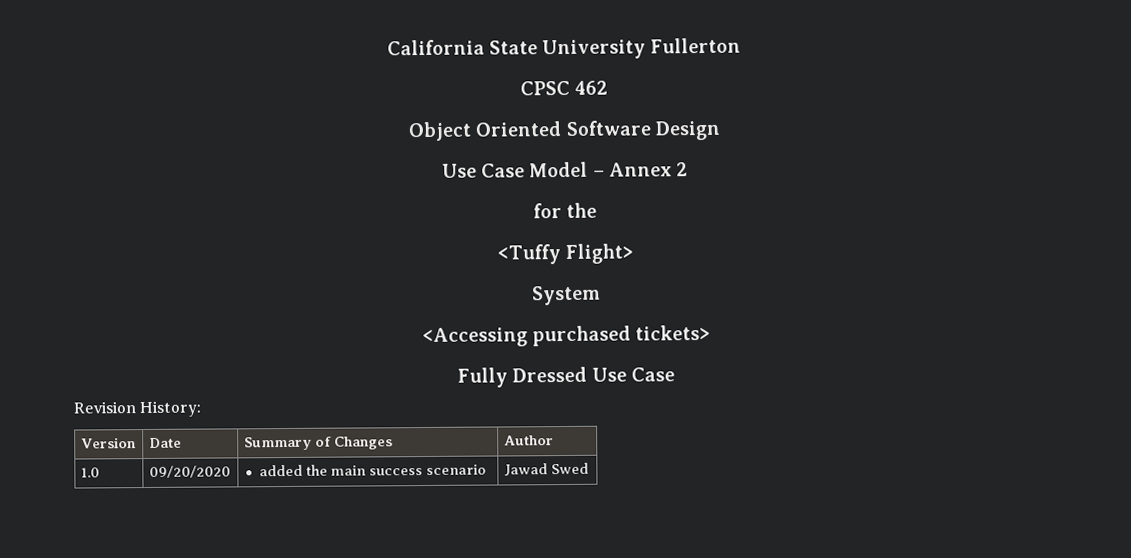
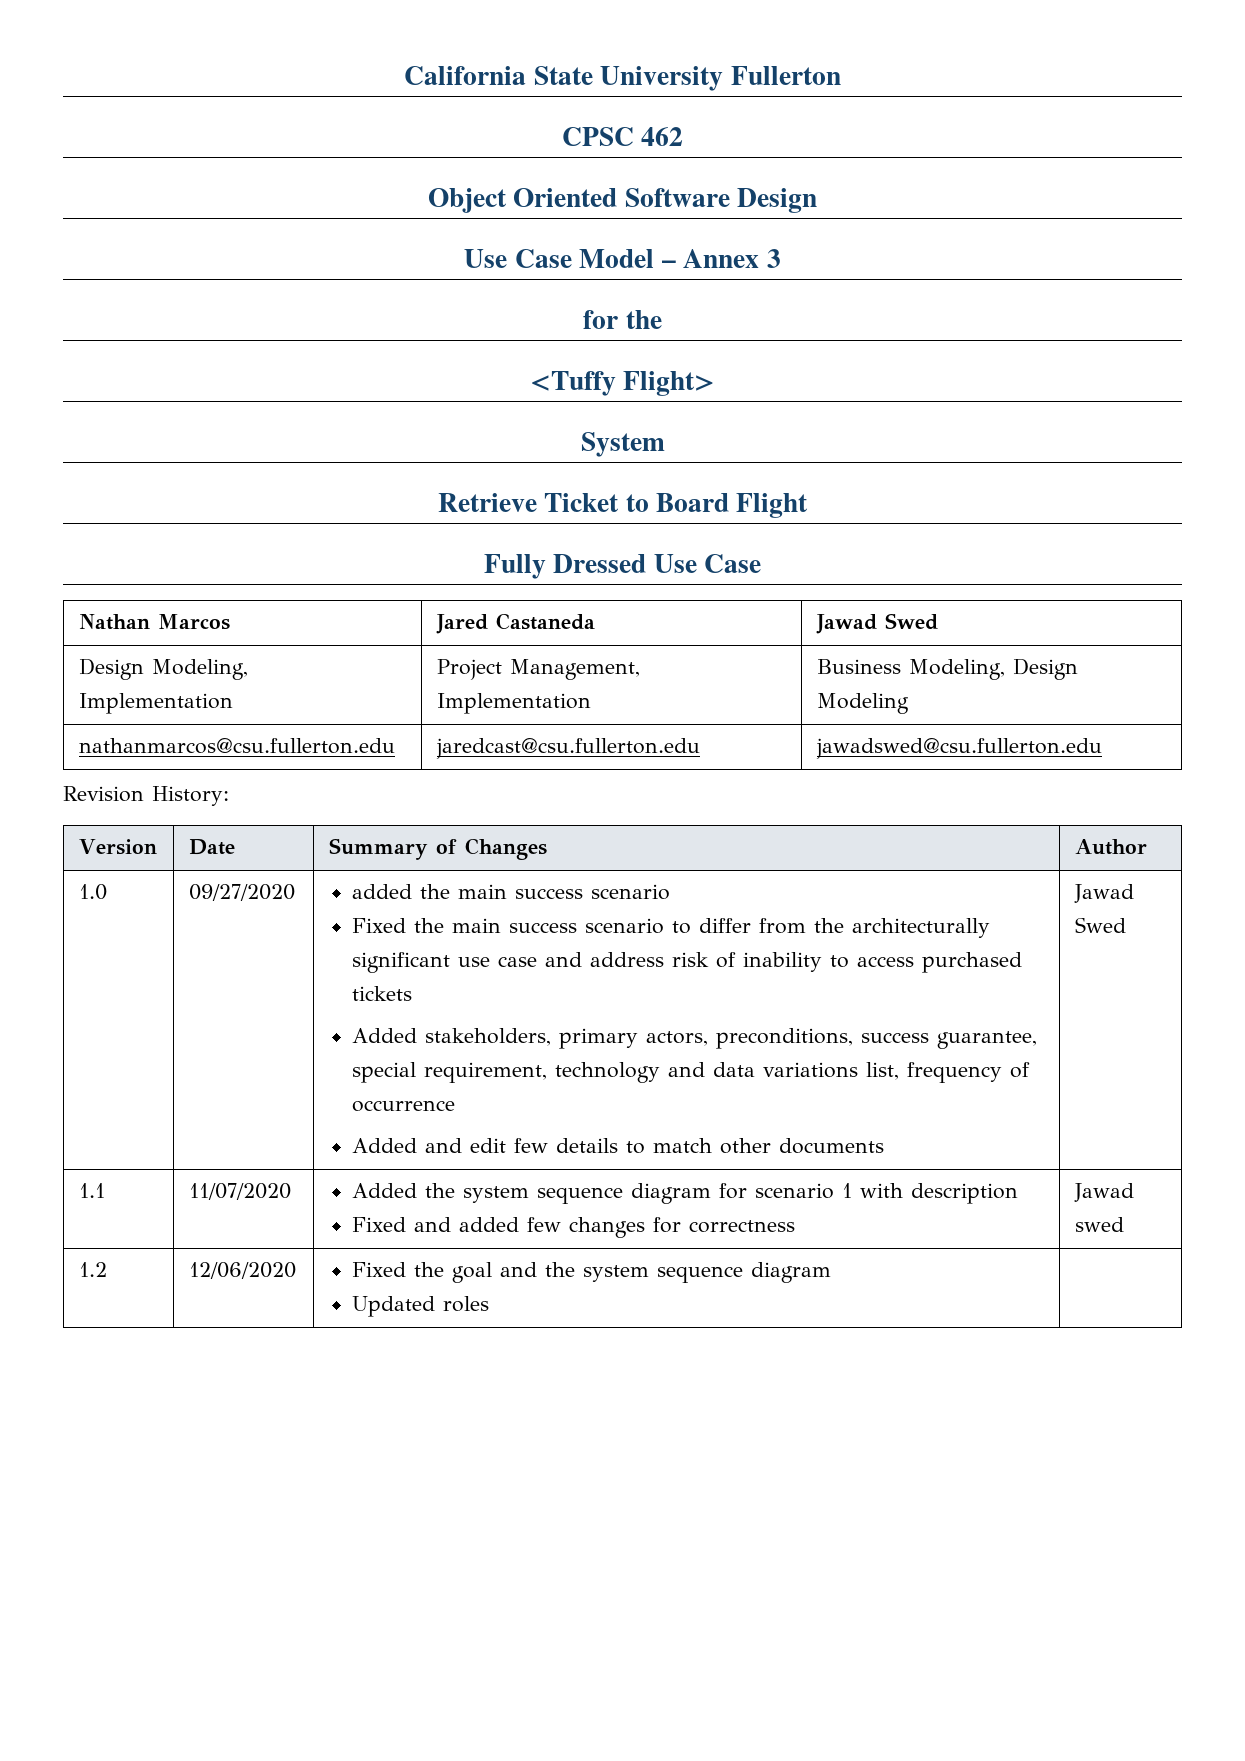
[676,162,689,177] 2 -> [766,249,781,268] 3
[421,324,711,348] <Accessing purchased tickets> -> [437,493,809,518] Retrieve Ticket to Board Flight
(675, 374) none -> [78,614,230,630] [435,613,595,634] [815,613,938,634] [78,658,248,680] [78,693,233,714] [436,659,640,680] [436,693,591,714] [816,658,1078,680] [816,693,909,714] [78,738,395,754] [435,738,700,759] [815,738,1102,759] // Nathan Marcos | Jared Castaneda | Jawad Swed // Design Modeling, Implementation | Project Management, Implementation | Business Modeling, Design Modeling // nathanmarcos@csu.fullerton.edu | jaredcast@csu.fullerton.edu | jawadswed@csu.fullerton.edu
[148,465,231,478] 09/20/2020 -> [188,884,295,901] 09/27/2020
[503,462,589,477] | Jawad Swed -> [352,918,991,938] [352,952,1023,973] [352,986,413,1001] [352,1028,1038,1049] [352,1062,1031,1083] [352,1100,456,1112] [352,1138,885,1154] [1073,884,1134,903] [1074,917,1126,933] [78,1183,105,1198] [188,1183,291,1200] [352,1183,1019,1204] [352,1217,796,1238] [1073,1183,1134,1202] [1074,1217,1124,1232] [78,1262,107,1277] [188,1262,296,1279] [352,1262,832,1283] [352,1296,490,1317] // Fixed the main success scenario to differ from the architecturally significant use case and address risk of inability to access purchased tickets // Added stakeholders, primary actors, preconditions, success guarantee, special requirement, technology and data variations list, frequency of occurrence // Added and edit few details to match other documents | Jawad Swed // 1.1 | 11/07/2020 | Added the system sequence diagram for scenario 1 with description // Fixed and added few changes for correctness | Jawad swed // 1.2 | 12/06/2020 | Fixed the goal and the system sequence diagram // Updated roles |

